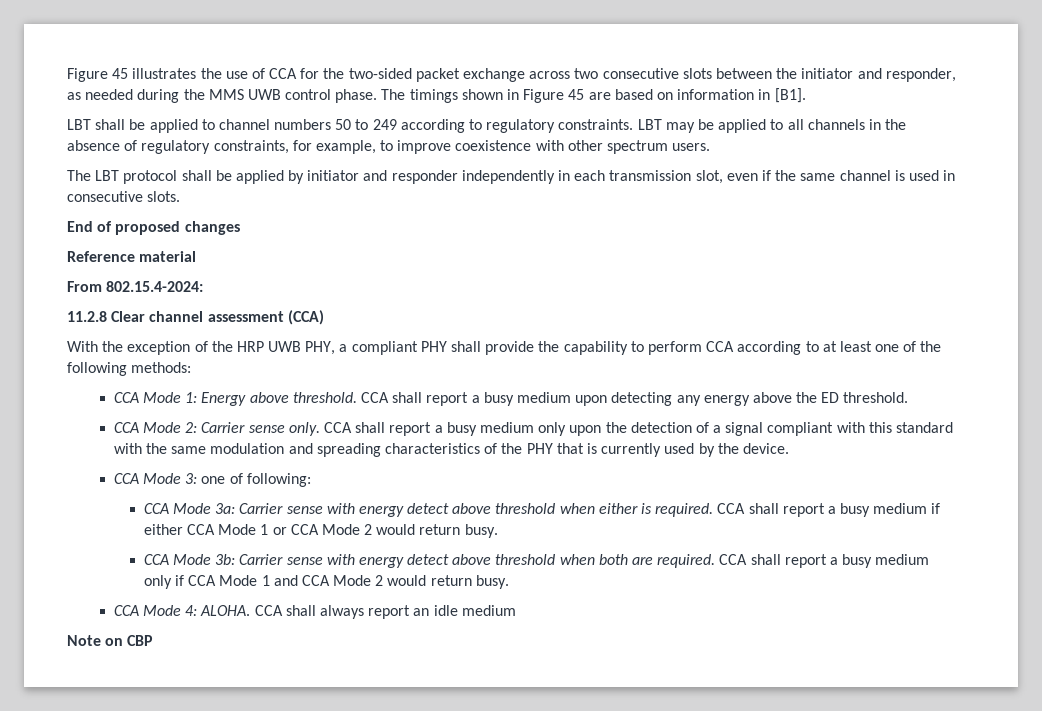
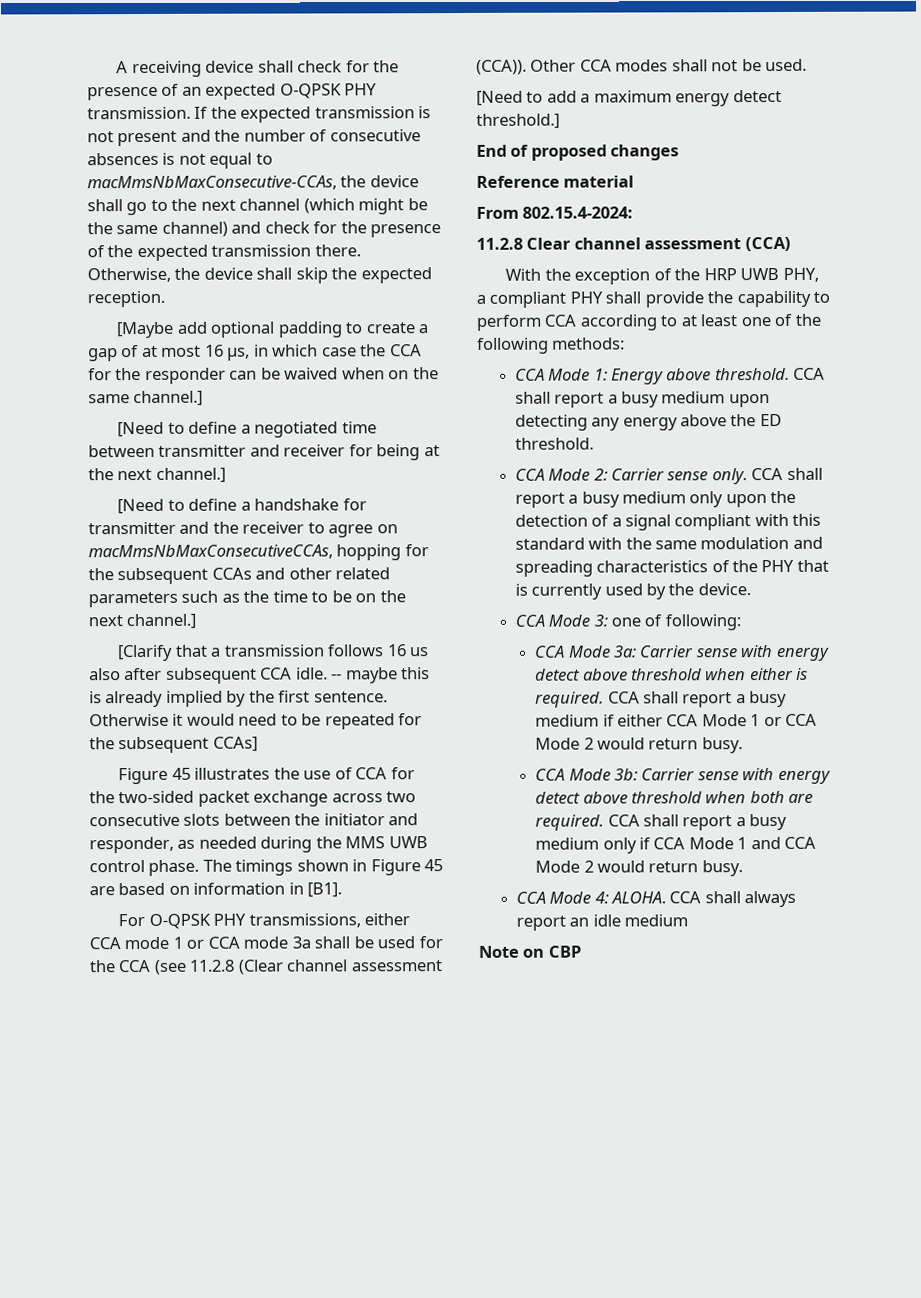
(67, 75) none -> [116,60,400,78] [87,83,378,101] [87,106,432,123] [87,129,421,147] [87,152,273,169] [87,175,419,191] [87,198,428,216] [87,221,442,238] [87,244,361,262] [87,267,432,284] [87,290,165,308] [116,321,430,339] [88,344,422,362] [88,367,439,384] [88,390,204,407] [117,421,377,438] [88,444,440,461] [88,467,226,483] [117,498,367,515] [88,521,398,538] [88,544,429,561] [88,567,391,585] [88,590,406,608] [88,613,197,630] [117,644,430,662] [89,667,431,684] [89,690,388,708] [89,713,423,730] [89,736,258,754] A receiving device shall check for the presence of an expected O-QPSK PHY transmission. If the expected transmission is not present and the number of consecutive absences is not equal to macMmsNbMaxConsecutive-CCAs, the device shall go to the next channel (which might be the same channel) and check for the presence of the expected transmission there. Otherwise, the device shall skip the expected reception. // [Maybe add optional padding to create a gap of at most 16 μs, in which case the CCA for the responder can be waived when on the same channel.] // [Need to define a negotiated time between transmitter and receiver for being at the next channel.] // [Need to define a handshake for transmitter and the receiver to agree on macMmsNbMaxConsecutiveCCAs, hopping for the subsequent CCAs and other related parameters such as the time to be on the next channel.] // [Clarify that a transmission follows 16 us also after subsequent CCA idle. -- maybe this is already implied by the first sentence. Otherwise it would need to be repeated for the subsequent CCAs] //
[67,119,907,133] [67,140,711,154] [67,170,956,184] [67,191,181,202] LBT shall be applied to channel numbers 50 to 249 according to regulatory constraints. LBT may be applied to all channels in the absence of regulatory constraints, for example, to improve coexistence with other spectrum users. // The LBT protocol shall be applied by initiator and responder independently in each transmission slot, even if the same channel is used in consecutive slots. -> [118,913,411,929] [89,936,443,950] [89,959,443,975] [476,58,808,75] [476,89,782,107] [476,113,560,129] For O-QPSK PHY transmissions, either CCA mode 1 or CCA mode 3a shall be used for the CCA (see 11.2.8 (Clear channel assessment (CCA)). Other CCA modes shall not be used. // [Need to add a maximum energy detect threshold.]

